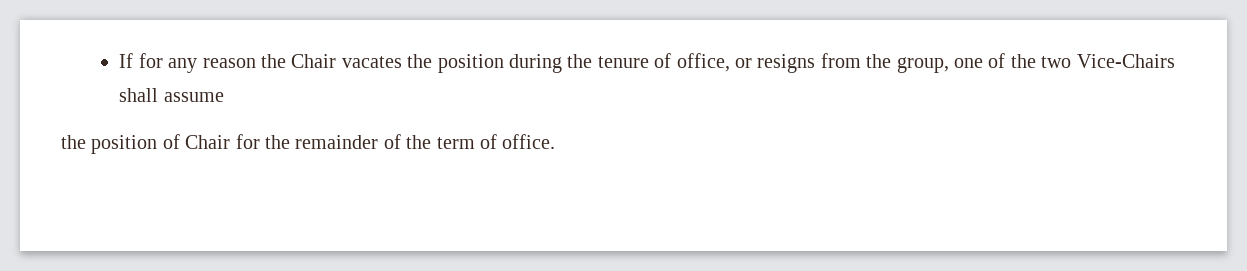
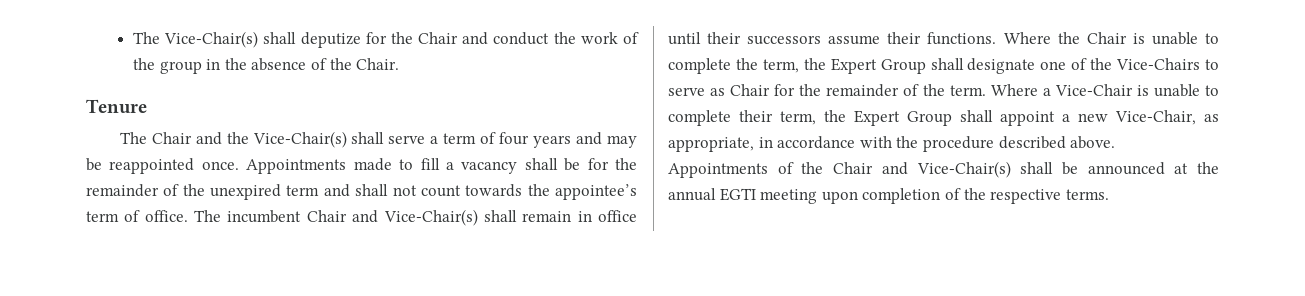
[119,53,1175,73] [119,88,224,102] [61,134,180,154] If for any reason the Chair vacates the position during the tenure of office, or resigns from the group, one of the two Vice-Chairs shall assume // the position of -> [133,31,639,48] [133,58,400,74] [86,99,147,114] [119,131,637,148] [86,158,638,174] [86,184,637,200] [86,209,637,226] [668,32,1219,45] [668,58,1219,74] [668,87,726,96] The Vice-Chair(s) shall deputize for the Chair and conduct the work of the group in the absence of the Chair. // Tenure // The Chair and the Vice-Chair(s) shall serve a term of four years and may be reappointed once. Appointments made to fill a vacancy shall be for the remainder of the unexpired term and shall not count towards the appointee’s term of office. The incumbent Chair and Vice-Chair(s) shall remain in office until their successors assume their functions. Where the Chair is unable to complete the term, the Expert Group shall designate one of the Vice-Chairs to serve as
[436,134,556,149] term of office. -> [949,84,1219,97] [668,110,1219,126] [668,136,1116,152] [668,161,1219,178] [668,188,1109,204] term. Where a Vice-Chair is unable to complete their term, the Expert Group shall appoint a new Vice-Chair, as appropriate, in accordance with the procedure described above. Appointments of the Chair and Vice-Chair(s) shall be announced at the annual EGTI meeting upon completion of the respective terms.

